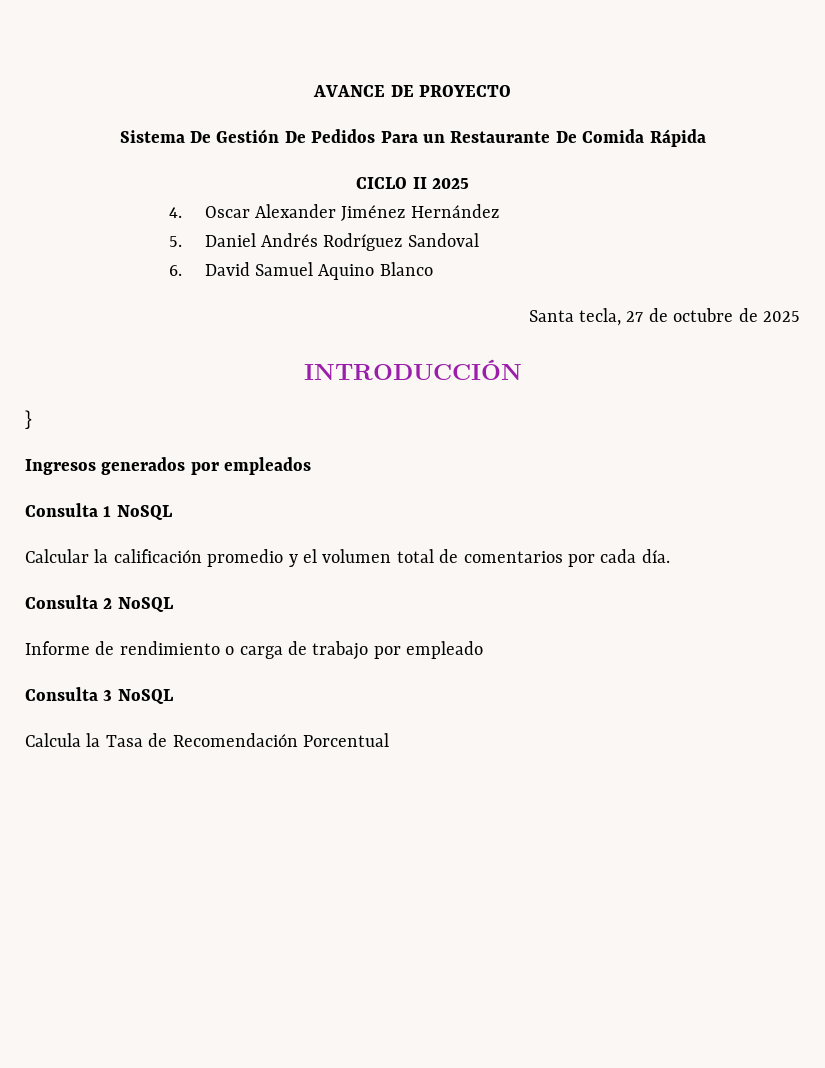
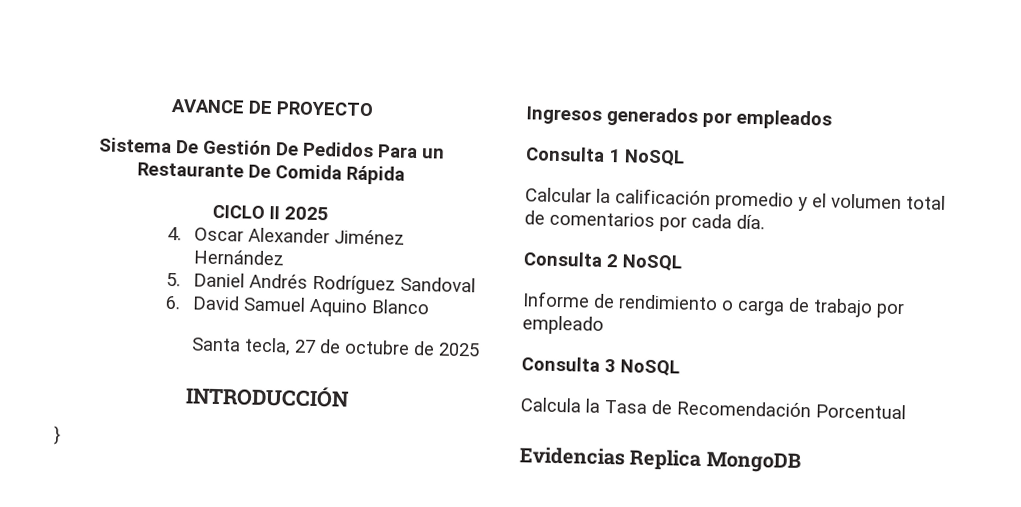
(389, 740) none -> [519,446,801,474] // Evidencias Replica MongoDB

